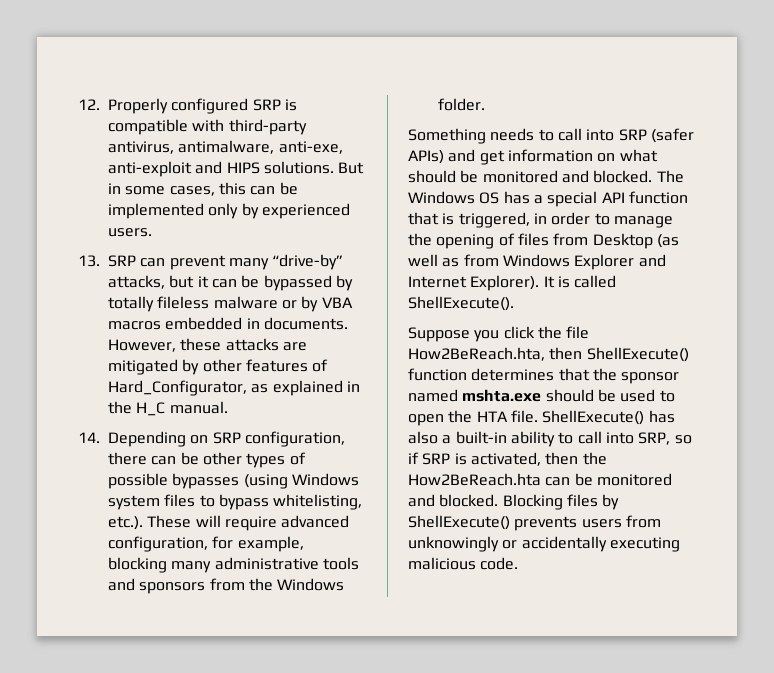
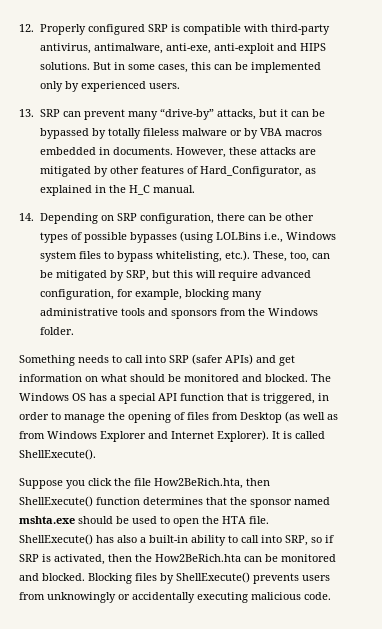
(288, 481) none -> [215,232,283,243] LOLBins i.e.,
[147,515,192,528] These -> [252,251,330,262] [39,270,193,281] These, too, can be mitigated by SRP, but this
[408,347,545,361] How2BeReach.hta, -> [154,478,243,489] How2BeRich.hta,
[408,473,541,486] How2BeReach.hta -> [155,554,241,562] How2BeRich.hta

